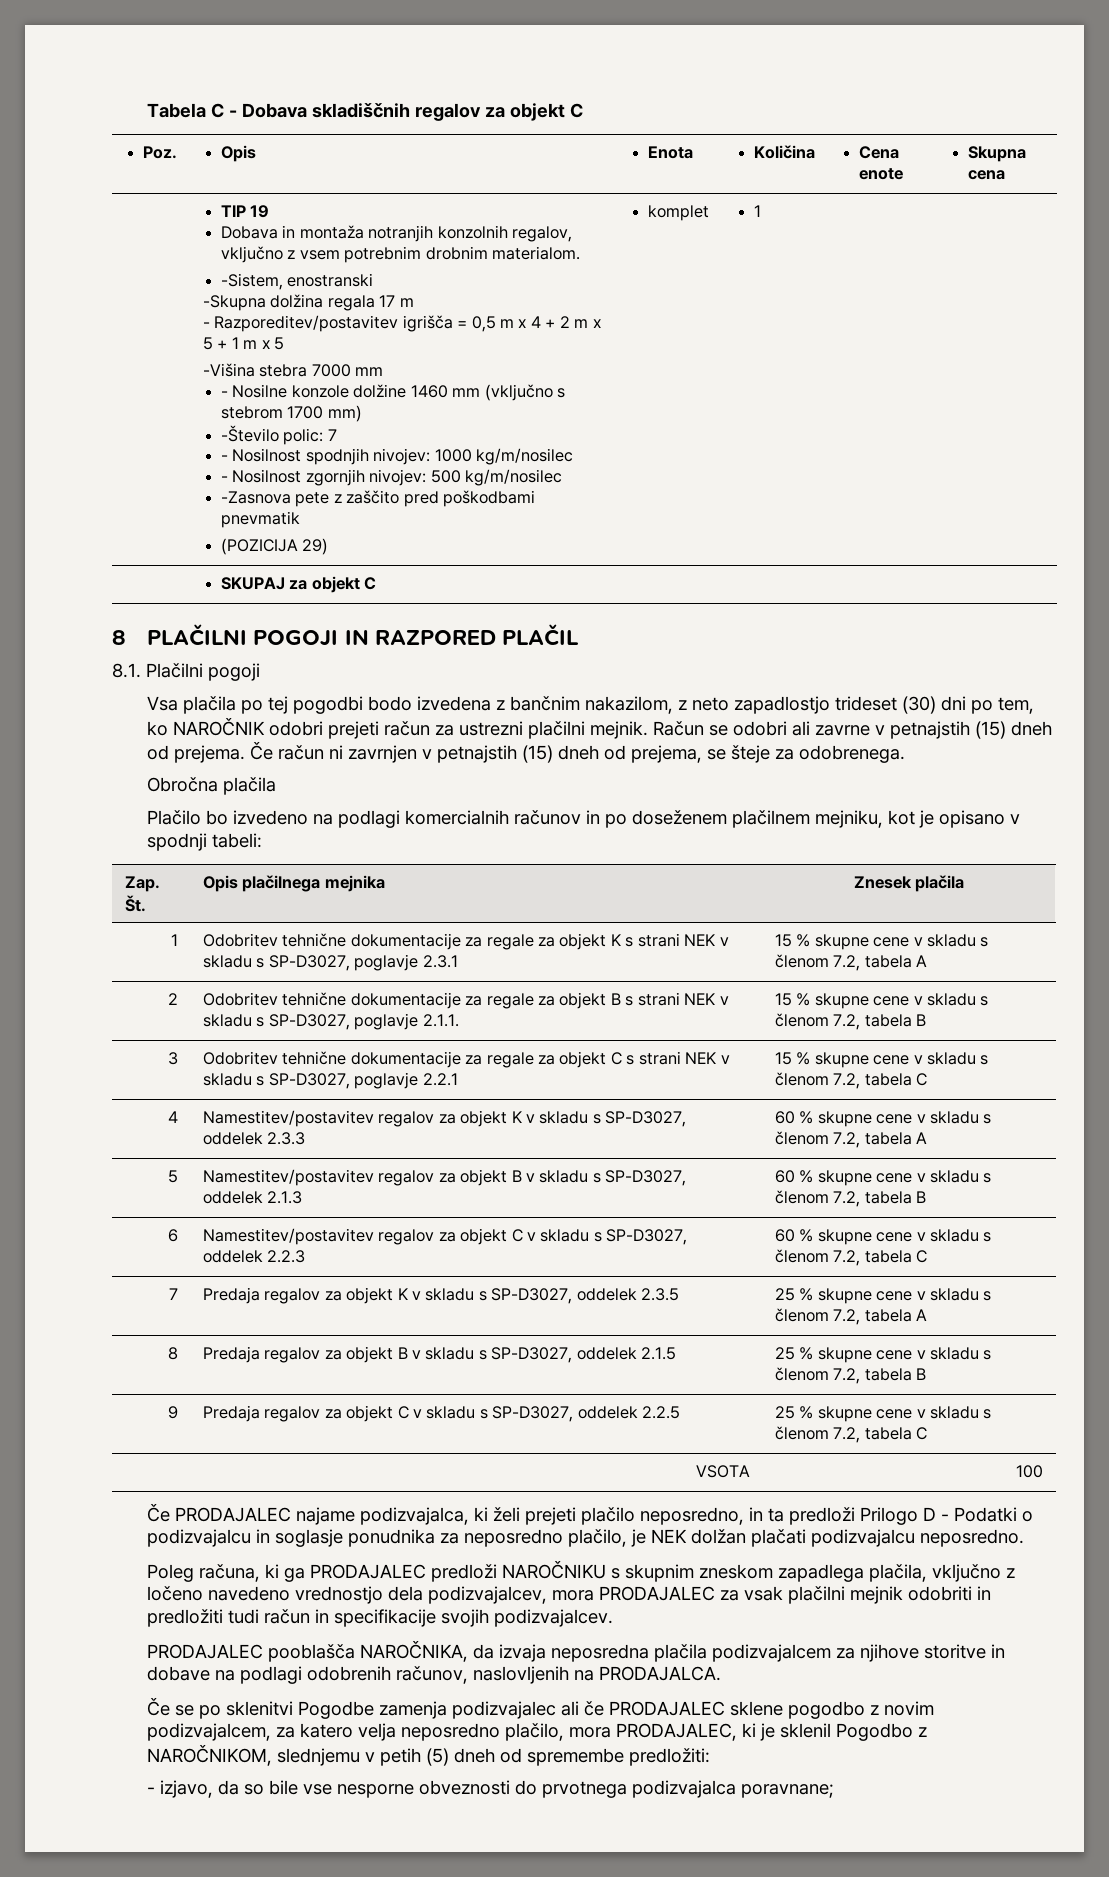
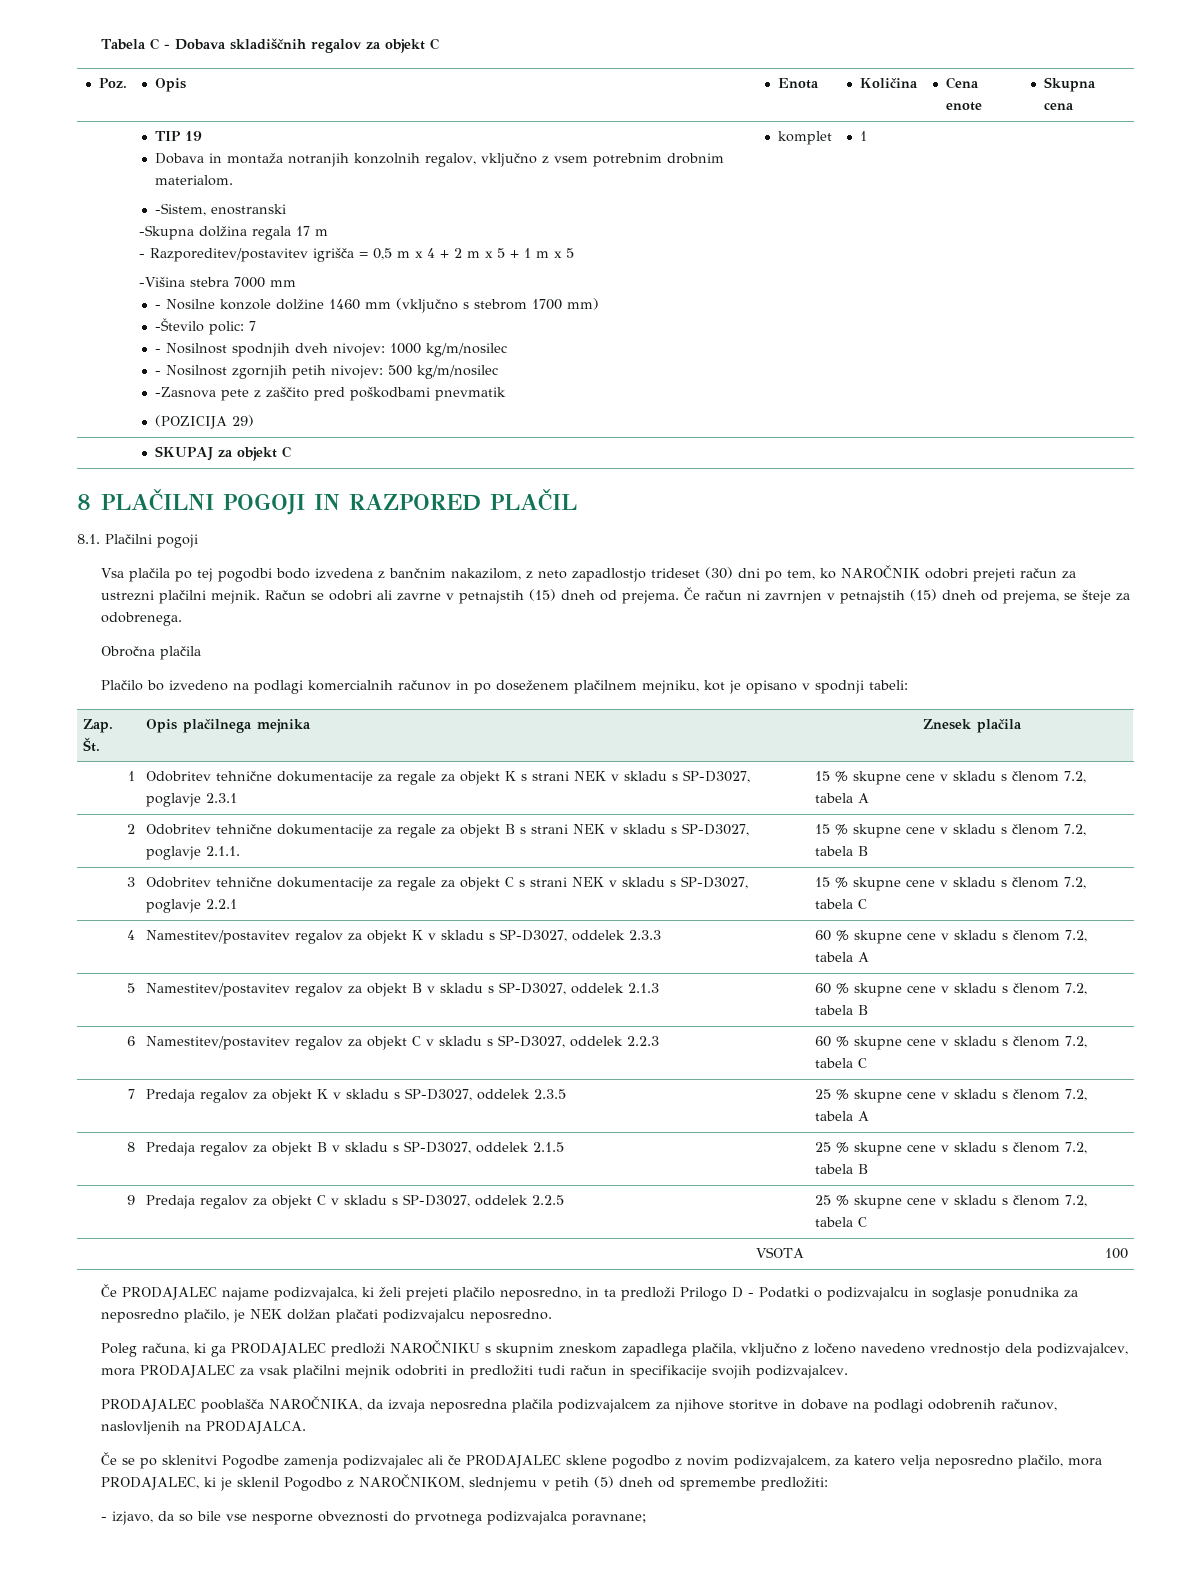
(369, 456) none -> [294,343,328,353] dveh
(365, 477) none -> [291,365,326,379] petih

